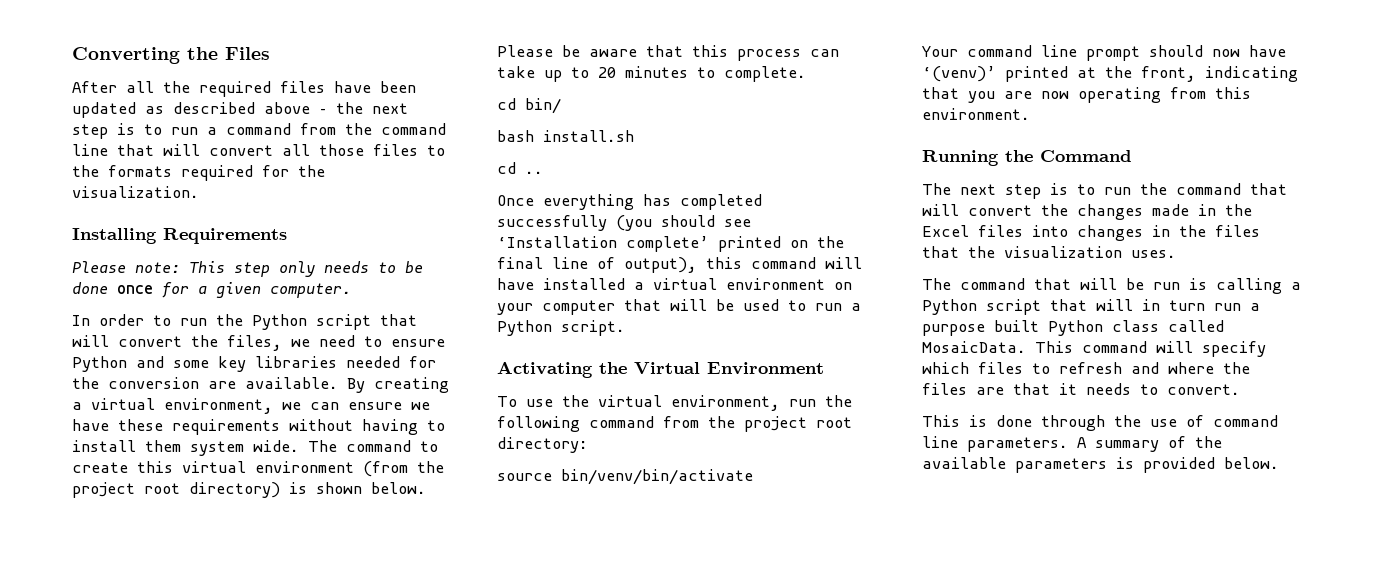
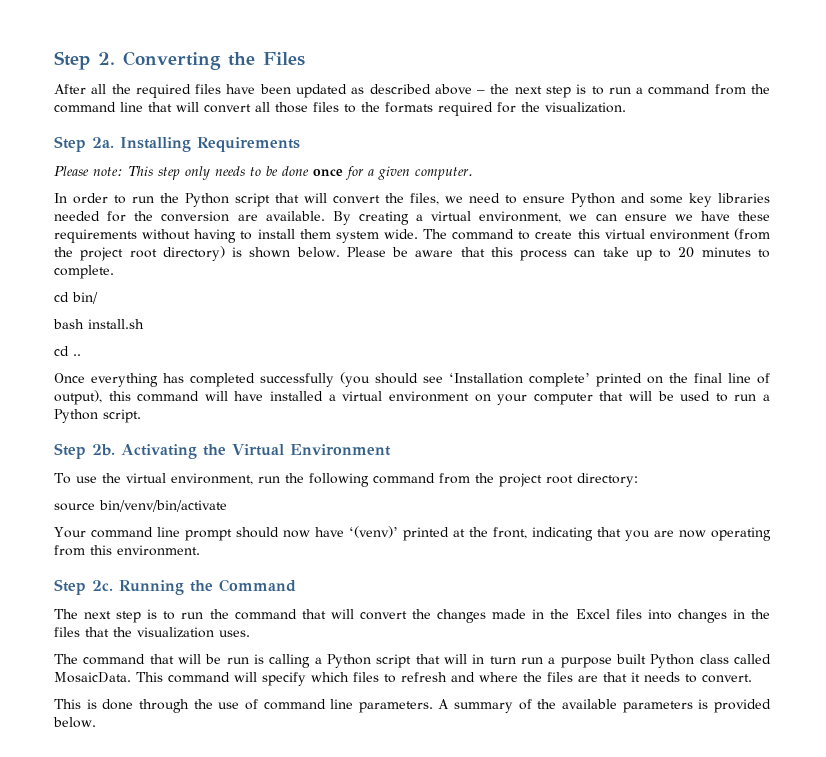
(72, 55) none -> [54,51,115,70] Step 2.
(199, 192) none -> [54,136,114,152] Step 2a.
(625, 328) none -> [54,443,115,459] Step 2b.
(1030, 114) none -> [54,579,113,595] Step 2c.

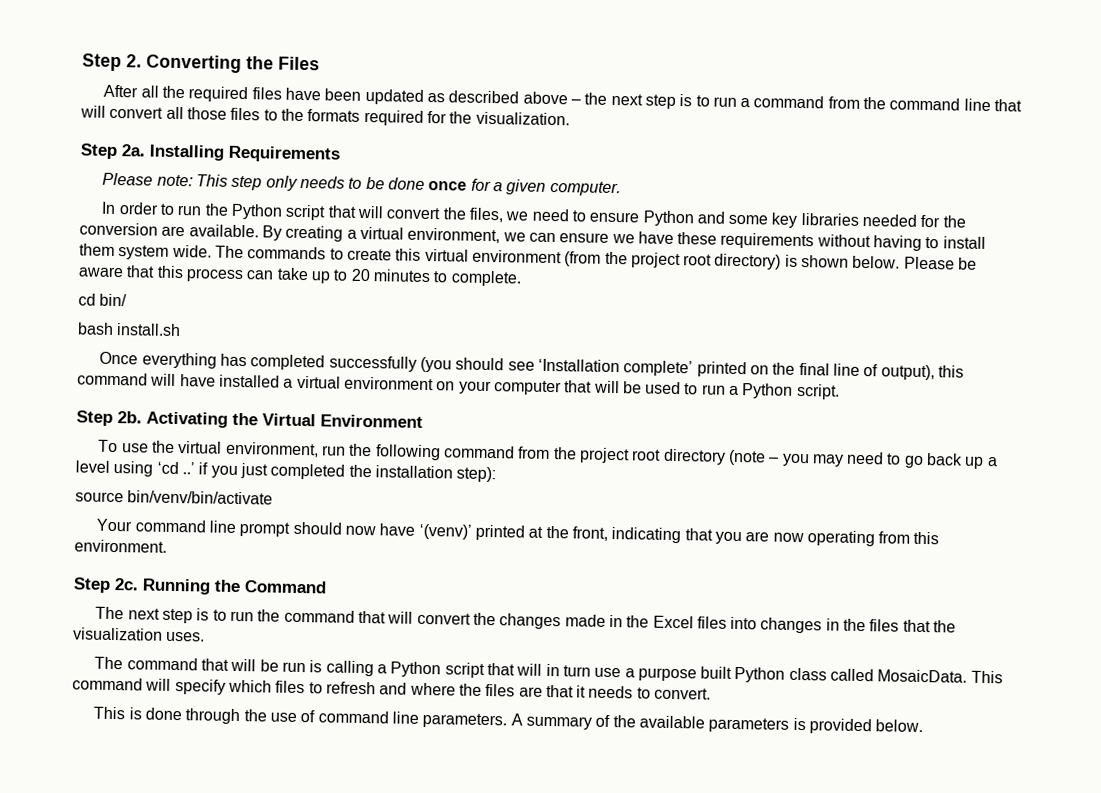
[452,229,515,240] command -> [247,246,327,260] commands
[54,346,81,356] // cd .. -> (182, 330) none
[576,473,638,487] directory: -> [662,448,998,469] [75,460,497,483] directory (note – you may need to go back up a level using ‘cd ..’ if you just completed the installation step):
[520,657,543,664] run -> [594,667,622,678] use

